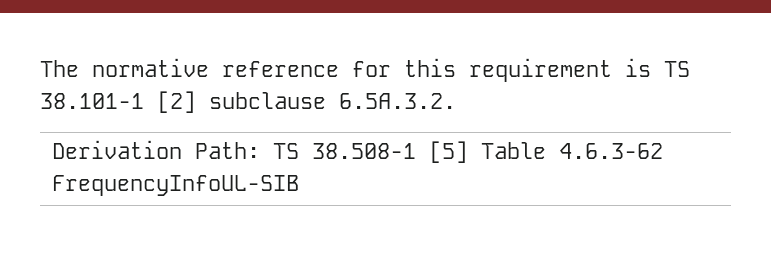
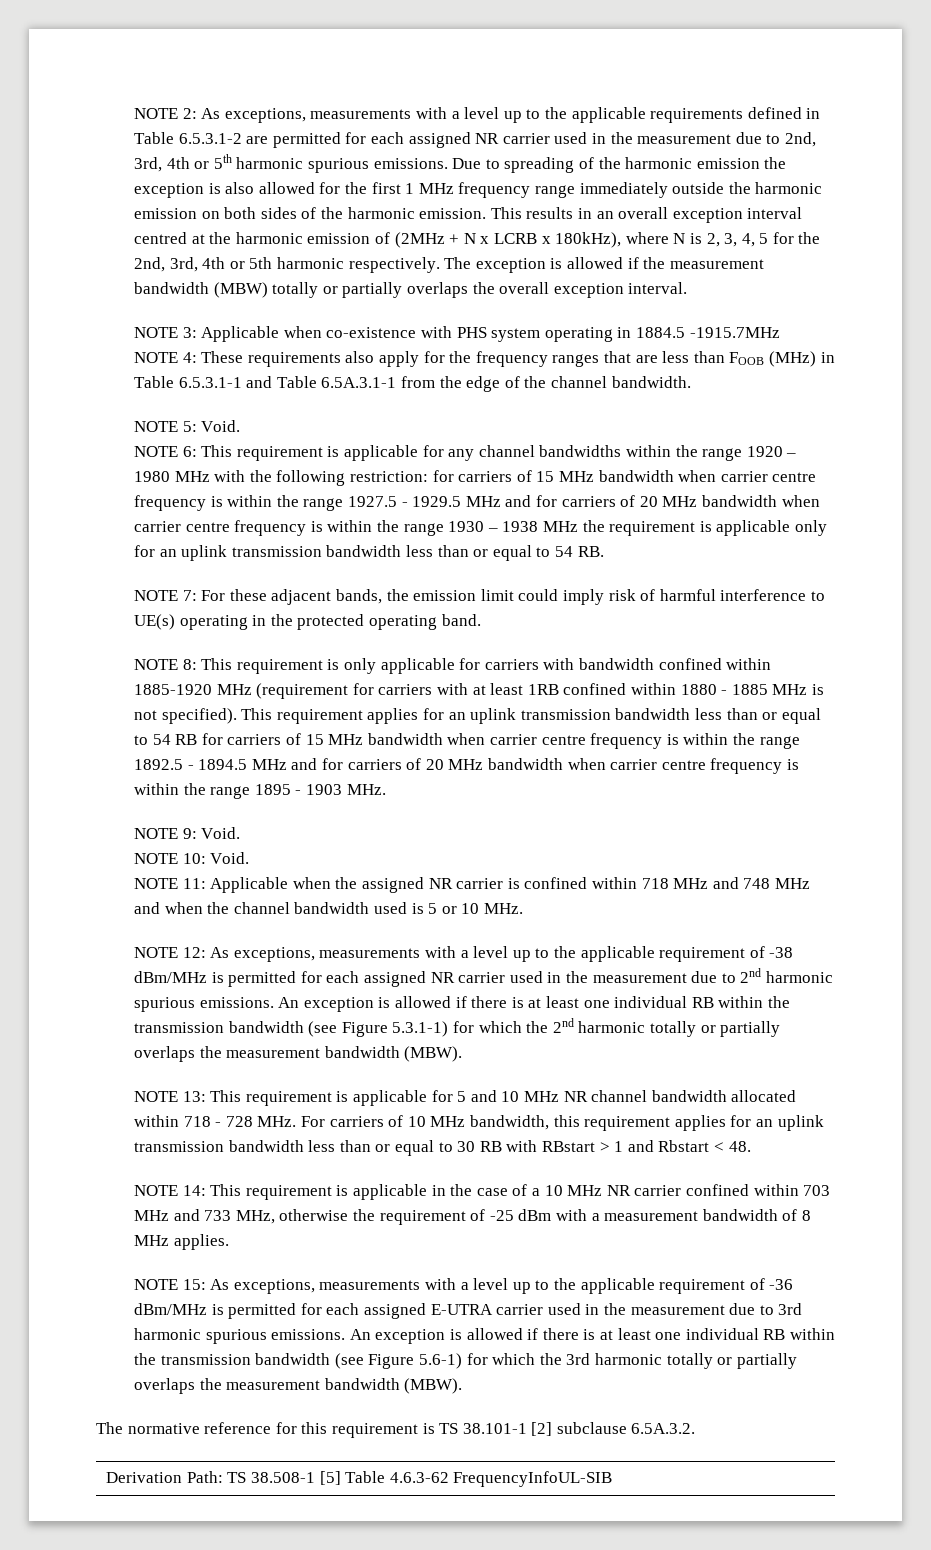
(40, 68) none -> [134,107,821,123] [134,132,816,148] [134,154,787,173] [134,182,823,198] [134,207,803,223] [134,232,821,248] [134,257,764,273] [134,282,688,298] [134,326,780,342] [134,351,835,367] [134,376,691,392] [134,420,241,432] [134,445,797,461] [134,470,817,486] [134,495,820,511] [134,520,827,536] [134,545,604,561] [134,589,825,605] [134,614,481,630] [134,658,772,674] [134,683,824,699] [134,708,821,724] [134,733,800,749] [134,758,799,774] [134,783,386,799] [134,827,241,839] [134,852,250,864] [134,877,810,893] [134,902,523,914] [134,946,794,962] [134,968,833,987] [134,996,790,1012] [134,1018,781,1037] [134,1046,463,1062] [134,1090,797,1106] [134,1115,824,1131] [134,1140,751,1156] [134,1184,831,1200] [134,1209,811,1225] [134,1234,229,1250] [134,1278,794,1294] [134,1303,803,1319] [134,1328,835,1344] [134,1353,797,1369] [134,1378,463,1394] NOTE 2: As exceptions, measurements with a level up to the applicable requirements defined in Table 6.5.3.1-2 are permitted for each assigned NR carrier used in the measurement due to 2nd, 3rd, 4th or 5th harmonic spurious emissions. Due to spreading of the harmonic emission the exception is also allowed for the first 1 MHz frequency range immediately outside the harmonic emission on both sides of the harmonic emission. This results in an overall exception interval centred at the harmonic emission of (2MHz + N x LCRB x 180kHz), where N is 2, 3, 4, 5 for the 2nd, 3rd, 4th or 5th harmonic respectively. The exception is allowed if the measurement bandwidth (MBW) totally or partially overlaps the overall exception interval. // NOTE 3: Applicable when co-existence with PHS system operating in 1884.5 -1915.7MHz // NOTE 4: These requirements also apply for the frequency ranges that are less than FOOB (MHz) in Table 6.5.3.1-1 and Table 6.5A.3.1-1 from the edge of the channel bandwidth. // NOTE 5: Void. // NOTE 6: This requirement is applicable for any channel bandwidths within the range 1920 – 1980 MHz with the following restriction: for carriers of 15 MHz bandwidth when carrier centre frequency is within the range 1927.5 - 1929.5 MHz and for carriers of 20 MHz bandwidth when carrier centre frequency is within the range 1930 – 1938 MHz the requirement is applicable only for an uplink transmission bandwidth less than or equal to 54 RB. // NOTE 7: For these adjacent bands, the emission limit could imply risk of harmful interference to UE(s) operating in the protected operating band. // NOTE 8: This requirement is only applicable for carriers with bandwidth confined within 1885-1920 MHz (requirement for carriers with at least 1RB confined within 1880 - 1885 MHz is not specified). This requirement applies for an uplink transmission bandwidth less than or equal to 54 RB for carriers of 15 MHz bandwidth when carrier centre frequency is within the range 1892.5 - 1894.5 MHz and for carriers of 20 MHz bandwidth when carrier centre frequency is within the range 1895 - 1903 MHz. // NOTE 9: Void. // NOTE 10: Void. // NOTE 11: Applicable when the assigned NR carrier is confined within 718 MHz and 748 MHz and when the channel bandwidth used is 5 or 10 MHz. // NOTE 12: As exceptions, measurements with a level up to the applicable requirement of -38 dBm/MHz is permitted for each assigned NR carrier used in the measurement due to 2nd harmonic spurious emissions. An exception is allowed if there is at least one individual RB within the transmission bandwidth (see Figure 5.3.1-1) for which the 2nd harmonic totally or partially overlaps the measurement bandwidth (MBW). // NOTE 13: This requirement is applicable for 5 and 10 MHz NR channel bandwidth allocated within 718 - 728 MHz. For carriers of 10 MHz bandwidth, this requirement applies for an uplink transmission bandwidth less than or equal to 30 RB with RBstart > 1 and Rbstart < 48. // NOTE 14: This requirement is applicable in the case of a 10 MHz NR carrier confined within 703 MHz and 733 MHz, otherwise the requirement of -25 dBm with a measurement bandwidth of 8 MHz applies. // NOTE 15: As exceptions, measurements with a level up to the applicable requirement of -36 dBm/MHz is permitted for each assigned E-UTRA carrier used in the measurement due to 3rd harmonic spurious emissions. An exception is allowed if there is at least one individual RB within the transmission bandwidth (see Figure 5.6-1) for which the 3rd harmonic totally or partially overlaps the measurement bandwidth (MBW). //

